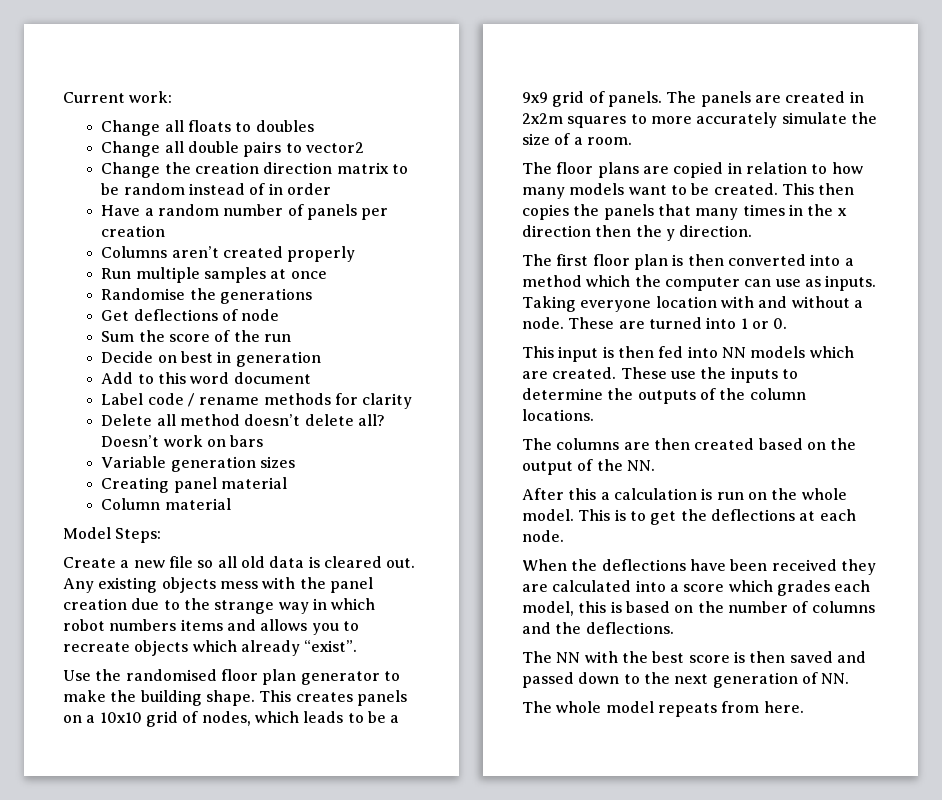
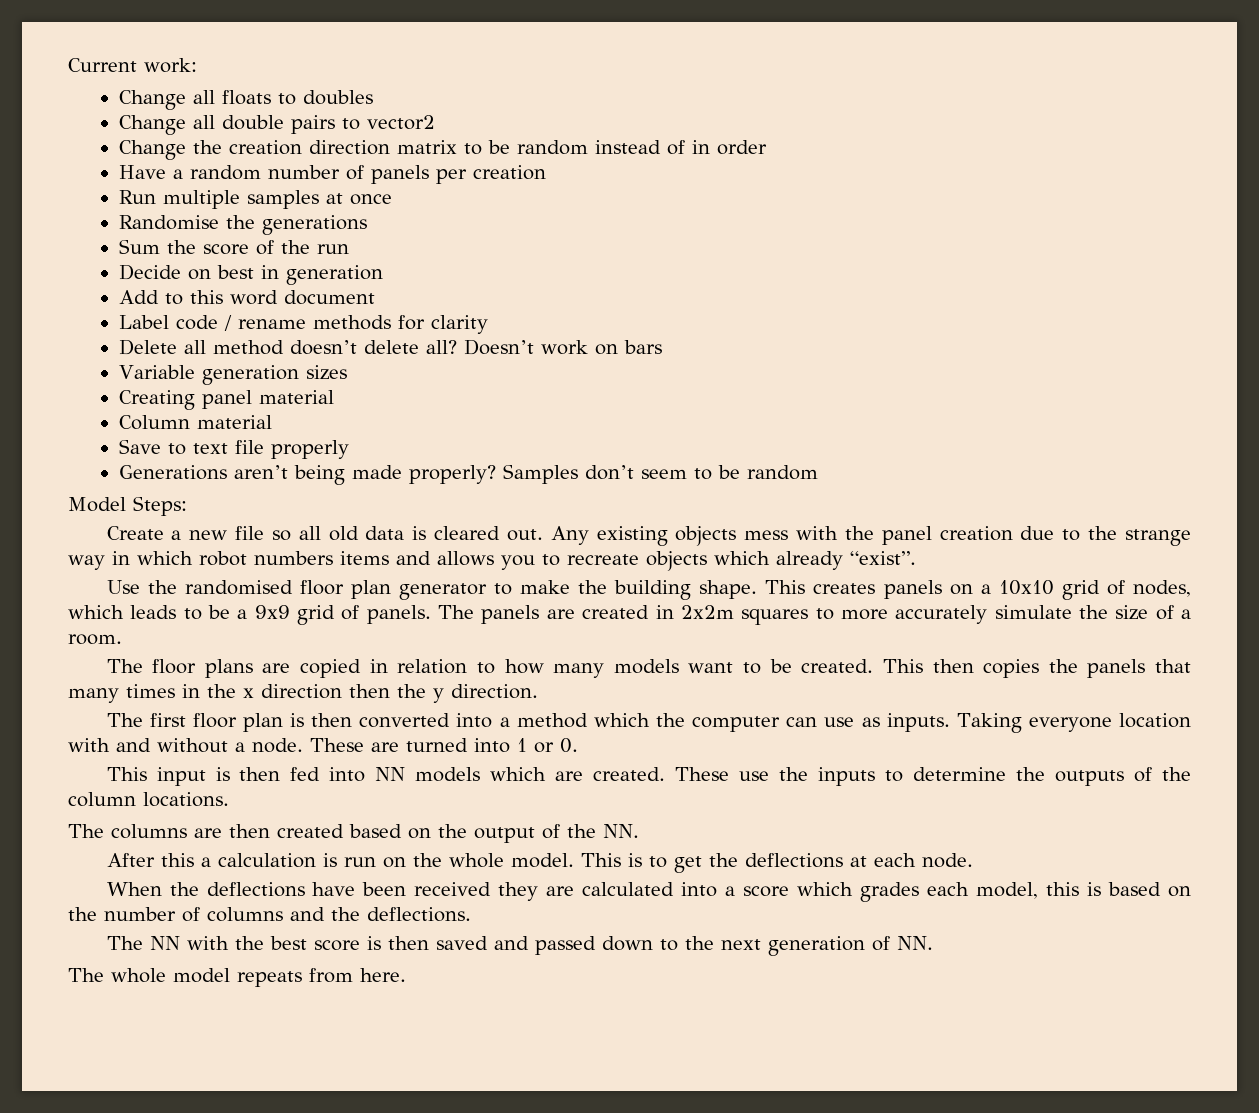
[101,246,356,262] // Columns aren’t created properly -> (546, 172) none
[101,309,280,321] // Get deflections of node -> (367, 225) none
(231, 504) none -> [118,439,349,459] [118,464,818,485] // Save to text file properly // Generations aren’t being made properly? Samples don’t seem to be random

